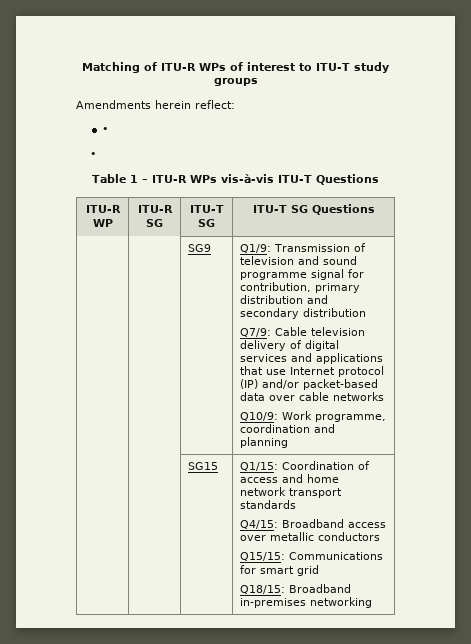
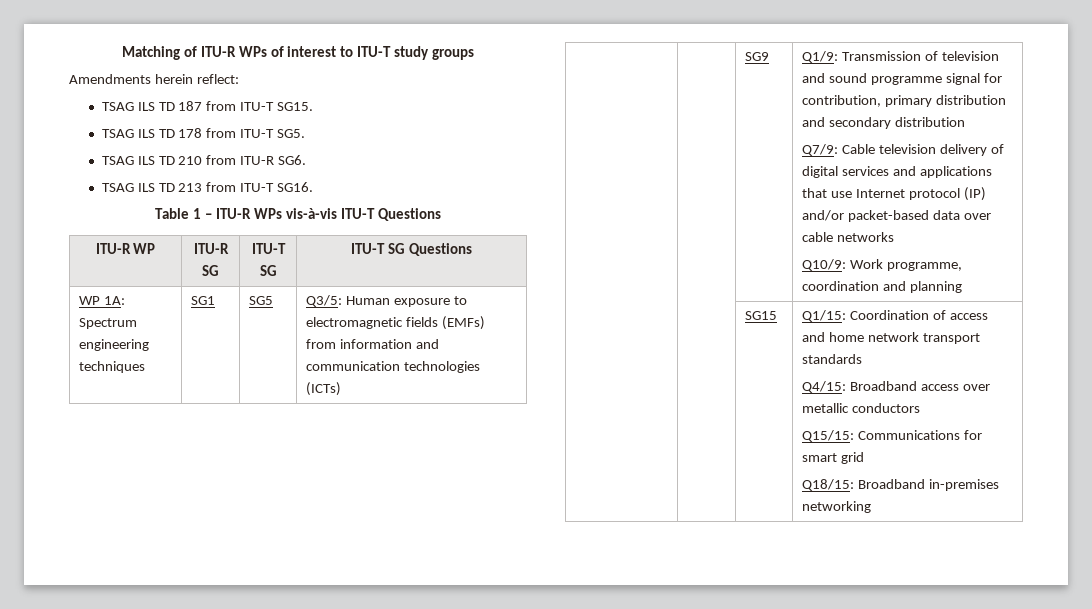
[101,127,108,133] [89,152,96,158] • // • -> [101,101,314,111] [101,128,306,138] [101,155,307,165] [101,182,314,192] TSAG ILS TD 187 from ITU-T SG15. // TSAG ILS TD 178 from ITU-T SG5. // TSAG ILS TD 210 from ITU-R SG6. // TSAG ILS TD 213 from ITU-T SG16.
(375, 209) none -> [79,296,125,305] [79,318,138,329] [79,339,150,351] [79,361,146,373] [191,296,216,305] [249,296,274,305] [306,295,467,307] [306,316,485,330] [306,339,439,349] [306,361,480,373] [306,382,342,396] // WP 1A: Spectrum engineering techniques | SG1 | SG5 | Q3/5: Human exposure to electromagnetic fields (EMFs) from information and communication technologies (ICTs)

